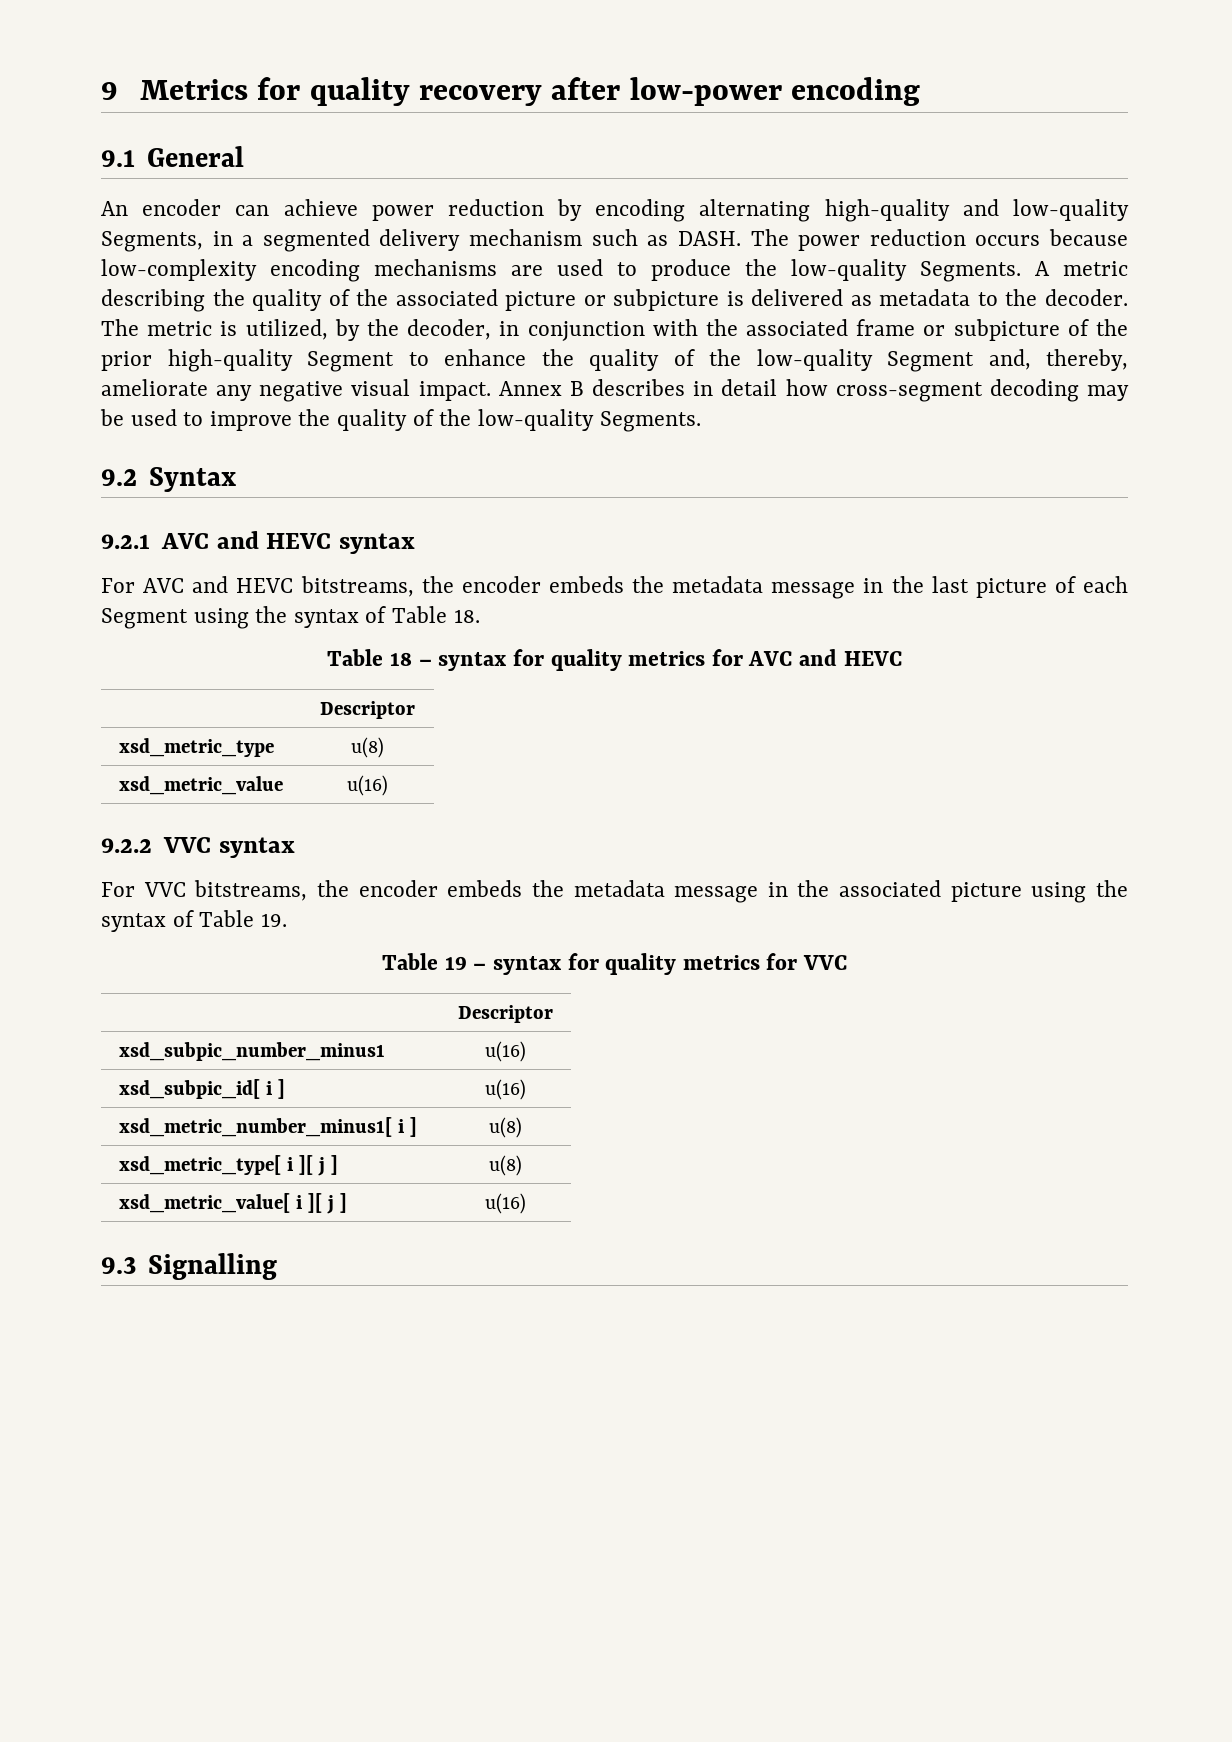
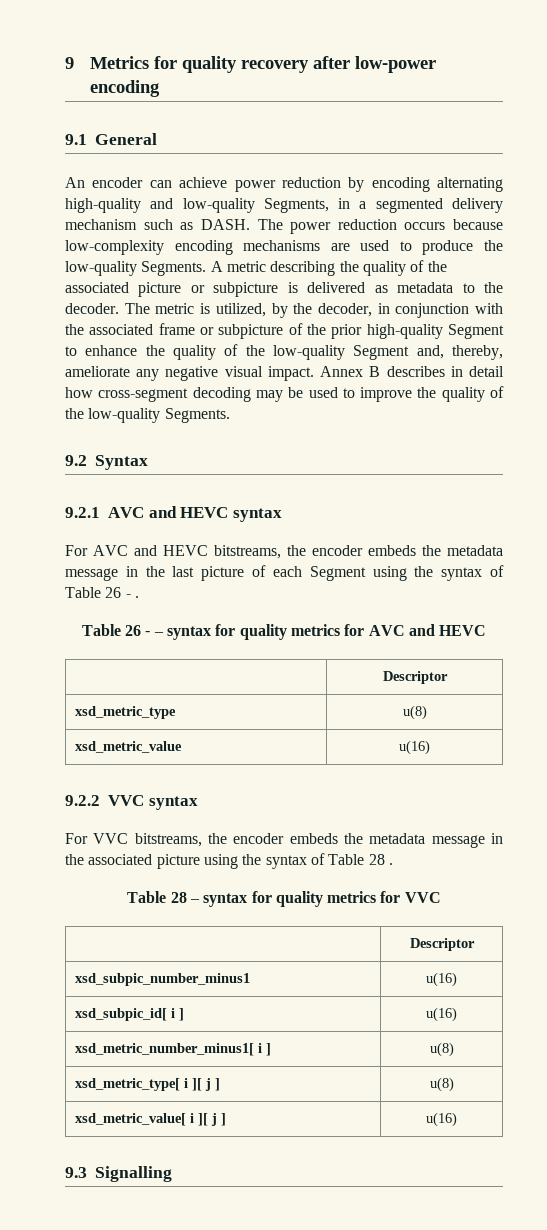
[453,609,480,623] [327,649,413,666] 18. // Table 18 -> [105,587,139,598] [81,624,151,636] 26 - . // Table 26 -
[260,913,287,927] [382,953,467,970] 19. // Table 19 -> [368,854,393,865] [127,891,187,903] 28 . // Table 28

